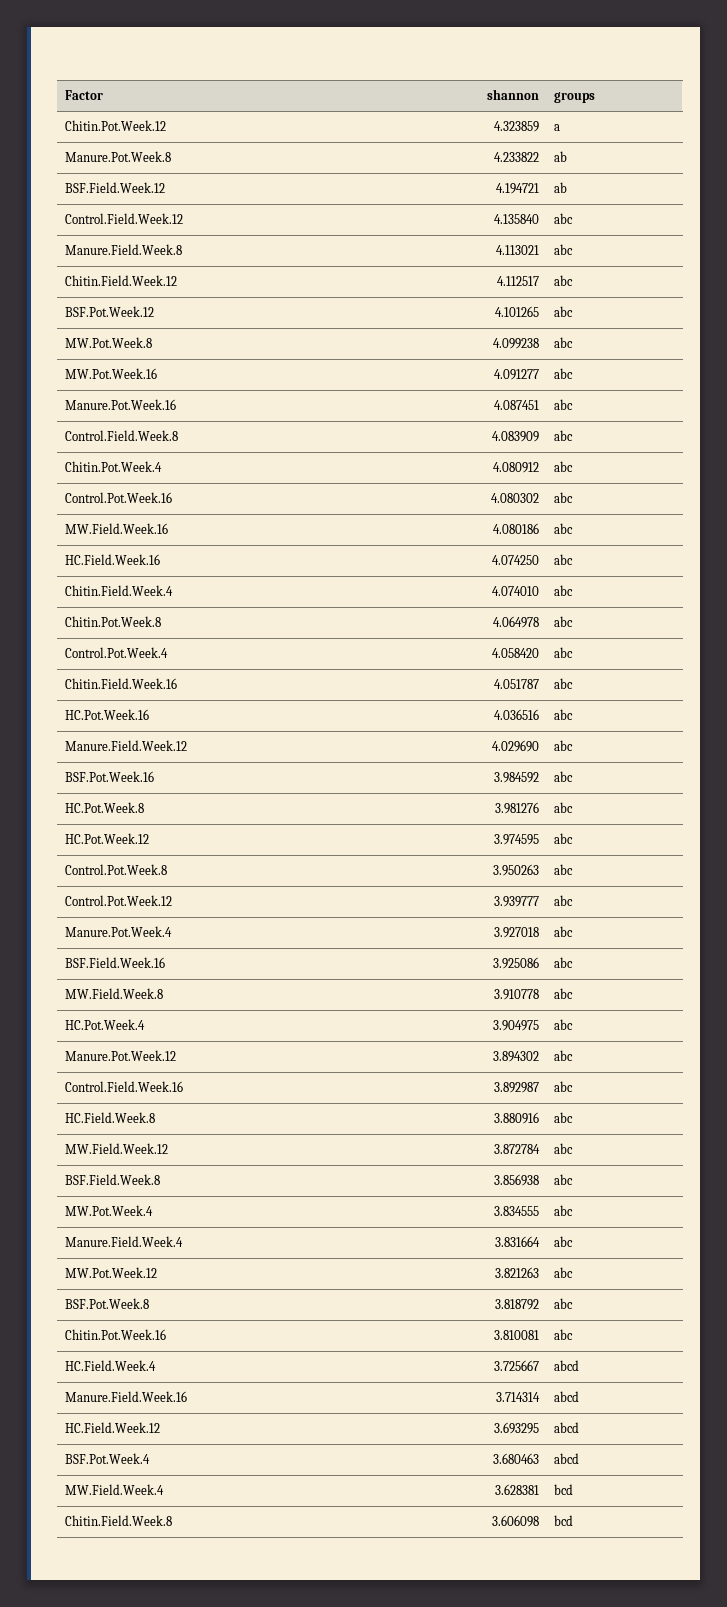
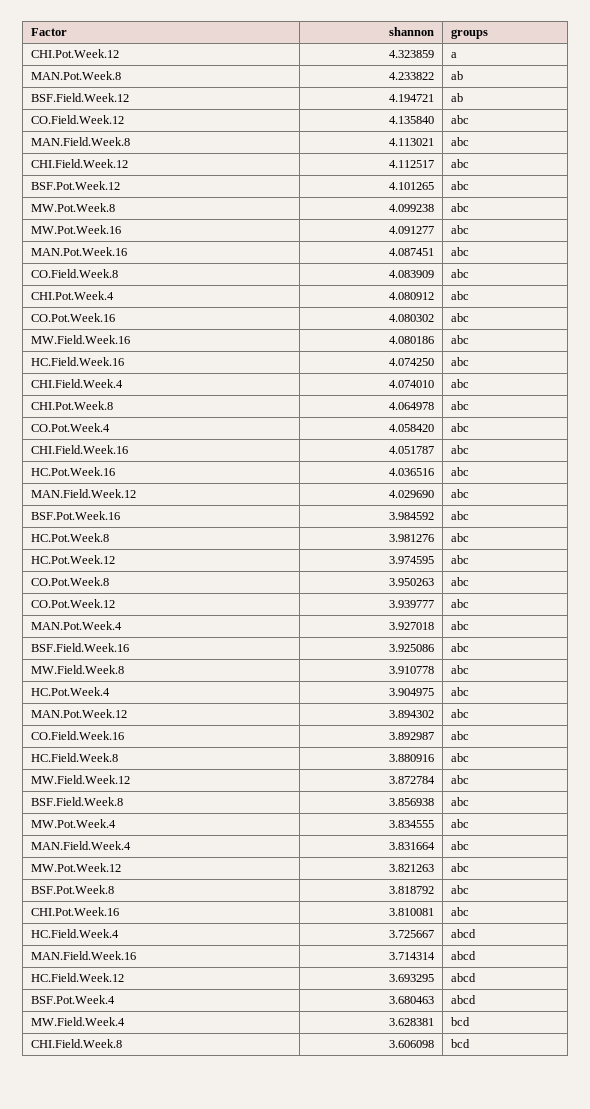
[64,120,166,131] Chitin.Pot.Week.12 -> [30,49,119,58] CHI.Pot.Week.12
[64,151,171,162] Manure.Pot.Week.8 -> [30,71,121,80] MAN.Pot.Week.8
[64,213,183,224] Control.Field.Week.12 -> [30,115,124,124] CO.Field.Week.12
[64,244,182,255] Manure.Field.Week.8 -> [30,137,130,146] MAN.Field.Week.8
[64,275,177,286] Chitin.Field.Week.12 -> [30,159,128,168] CHI.Field.Week.12
[64,399,176,410] Manure.Pot.Week.16 -> [30,247,127,256] MAN.Pot.Week.16
[64,430,178,441] Control.Field.Week.8 -> [30,269,118,278] CO.Field.Week.8
[64,461,162,472] Chitin.Pot.Week.4 -> [30,291,114,300] CHI.Pot.Week.4
[64,492,172,503] Control.Pot.Week.16 -> [30,313,115,322] CO.Pot.Week.16
[64,585,173,596] Chitin.Field.Week.4 -> [30,379,123,388] CHI.Field.Week.4
[64,616,161,627] Chitin.Pot.Week.8 -> [30,401,113,410] CHI.Pot.Week.8
[64,647,168,658] Control.Pot.Week.4 -> [30,423,110,432] CO.Pot.Week.4
[64,678,177,689] Chitin.Field.Week.16 -> [30,445,128,454] CHI.Field.Week.16
[64,740,187,751] Manure.Field.Week.12 -> [30,489,136,498] MAN.Field.Week.12
[64,864,167,875] Control.Pot.Week.8 -> [30,577,109,586] CO.Pot.Week.8
[64,895,172,906] Control.Pot.Week.12 -> [30,599,115,608] CO.Pot.Week.12
[64,926,172,937] Manure.Pot.Week.4 -> [30,621,122,630] MAN.Pot.Week.4
[64,1050,176,1061] Manure.Pot.Week.12 -> [30,709,127,718] MAN.Pot.Week.12
[64,1081,183,1092] Control.Field.Week.16 -> [30,731,124,740] CO.Field.Week.16
[64,1236,183,1247] Manure.Field.Week.4 -> [30,841,131,850] MAN.Field.Week.4
[64,1329,166,1340] Chitin.Pot.Week.16 -> [30,907,119,916] CHI.Pot.Week.16
[64,1391,187,1402] Manure.Field.Week.16 -> [30,951,136,960] MAN.Field.Week.16
[64,1515,172,1526] Chitin.Field.Week.8 -> [30,1039,122,1048] CHI.Field.Week.8

